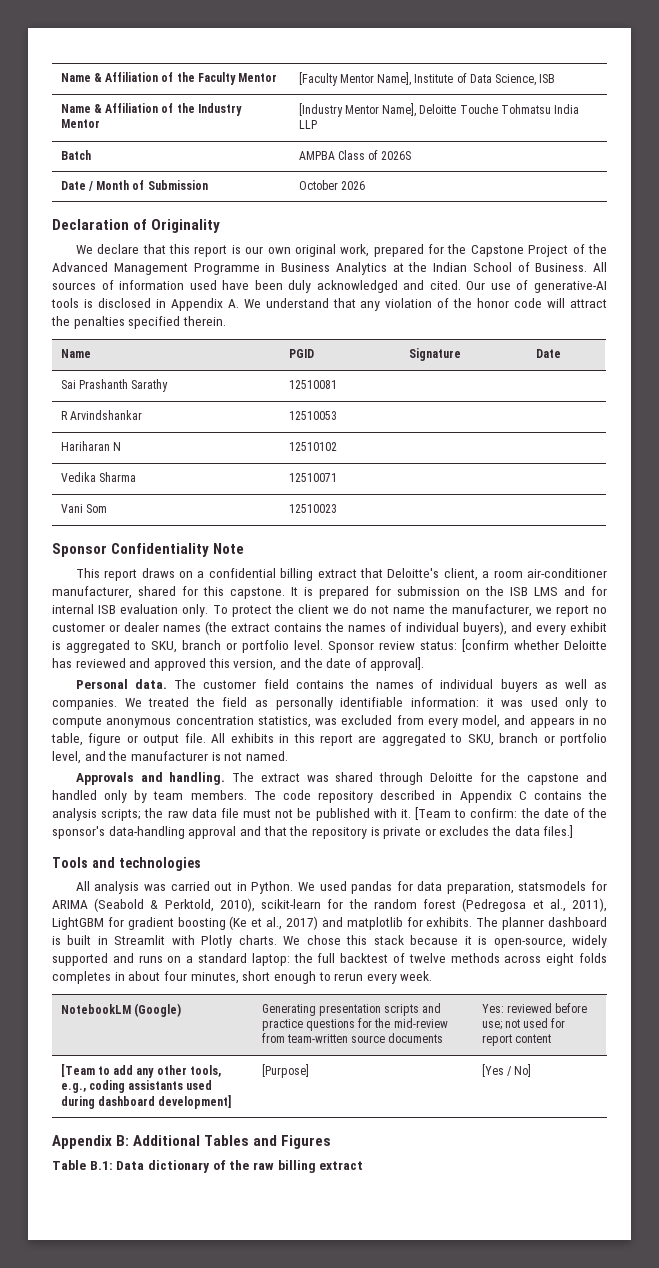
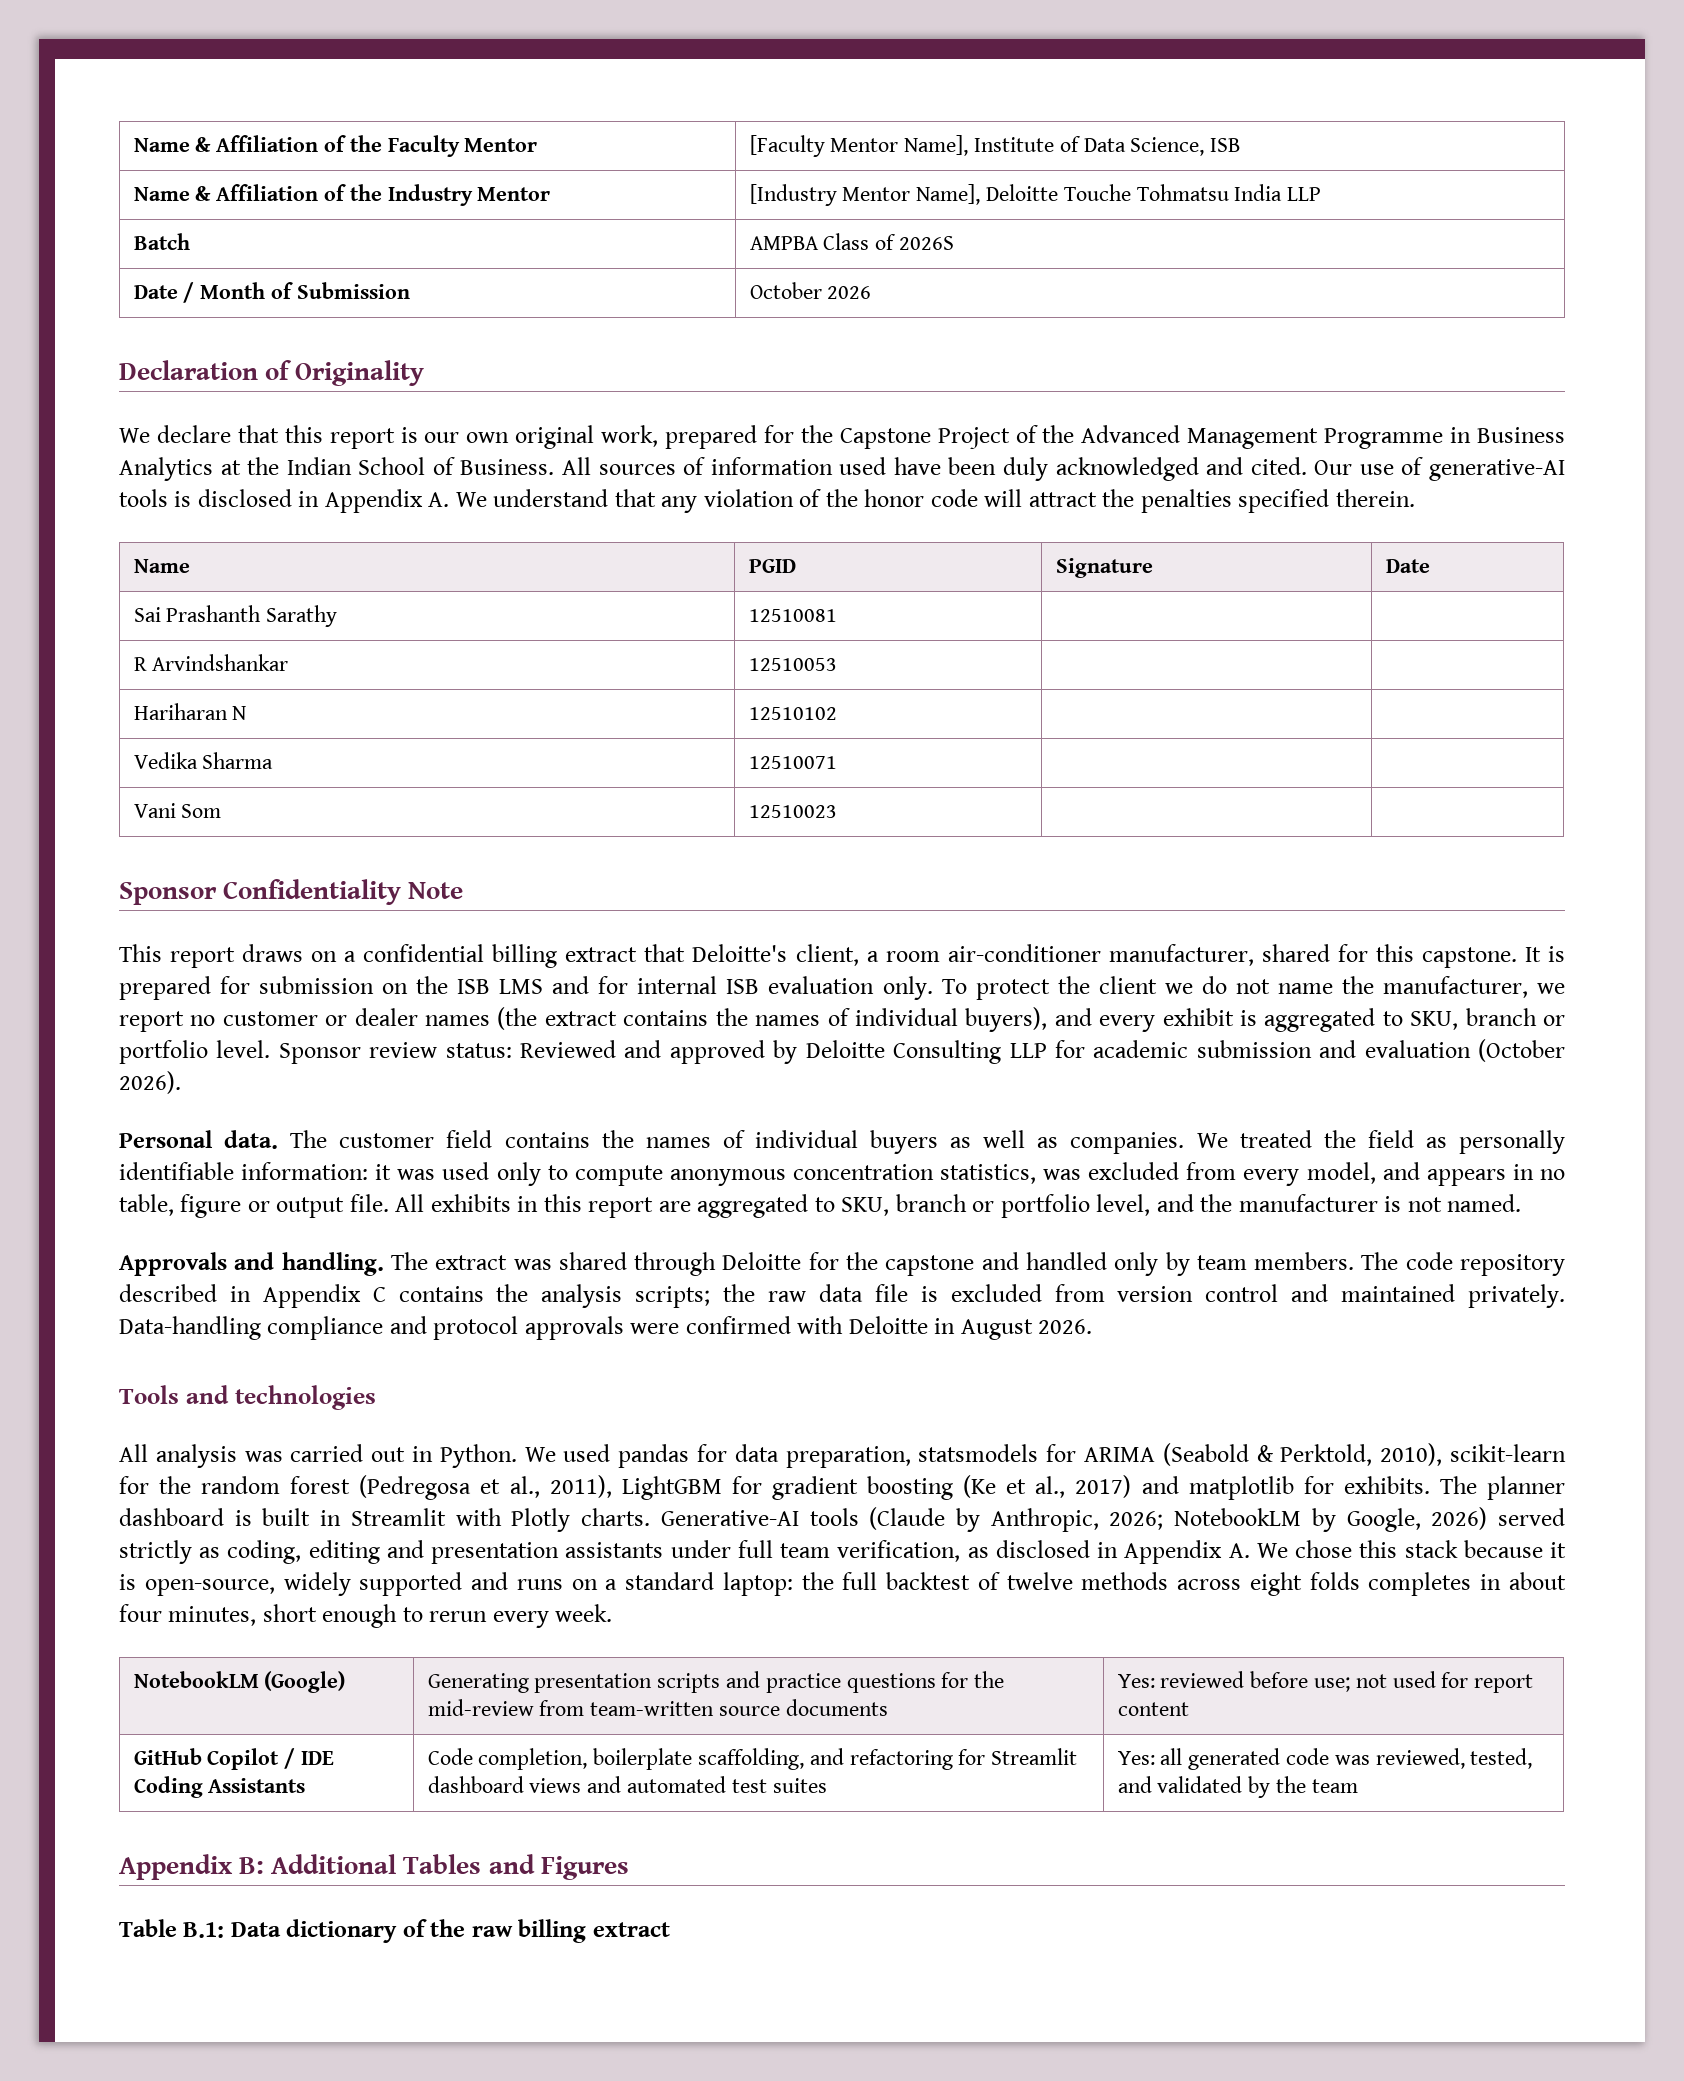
[462,639,607,652] [52,657,425,671] [confirm whether Deloitte has reviewed and approved this version, and the date of approval]. -> [520,1039,1565,1064] [119,1071,181,1094] Reviewed and approved by Deloitte Consulting LLP for academic submission and evaluation (October 2026).
[242,807,607,821] [52,825,574,839] must not be published with it. [Team to confirm: the date of the sponsor's data-handling approval and that the repository is private or excludes the data files.] -> [920,1284,1565,1308] [119,1316,1093,1340] is excluded from version control and maintained privately. Data-handling compliance and protocol approvals were confirmed with Deloitte in August 2026.
(277, 940) none -> [660,1507,1565,1532] [119,1540,1250,1564] Generative-AI tools (Claude by Anthropic, 2026; NotebookLM by Google, 2026) served strictly as coding, editing and presentation assistants under full team verification, as disclosed in Appendix A.
[60,1064,221,1078] [60,1080,213,1093] [60,1095,232,1109] [261,1064,309,1078] [481,1064,532,1077] [Team to add any other tools, e.g., coding assistants used during dashboard development] | [Purpose] | [Yes / No] -> [133,1748,335,1770] [133,1776,306,1798] [427,1748,1078,1770] [427,1776,827,1793] [1117,1748,1533,1770] [1117,1776,1358,1798] GitHub Copilot / IDE Coding Assistants | Code completion, boilerplate scaffolding, and refactoring for Streamlit dashboard views and automated test suites | Yes: all generated code was reviewed, tested, and validated by the team

